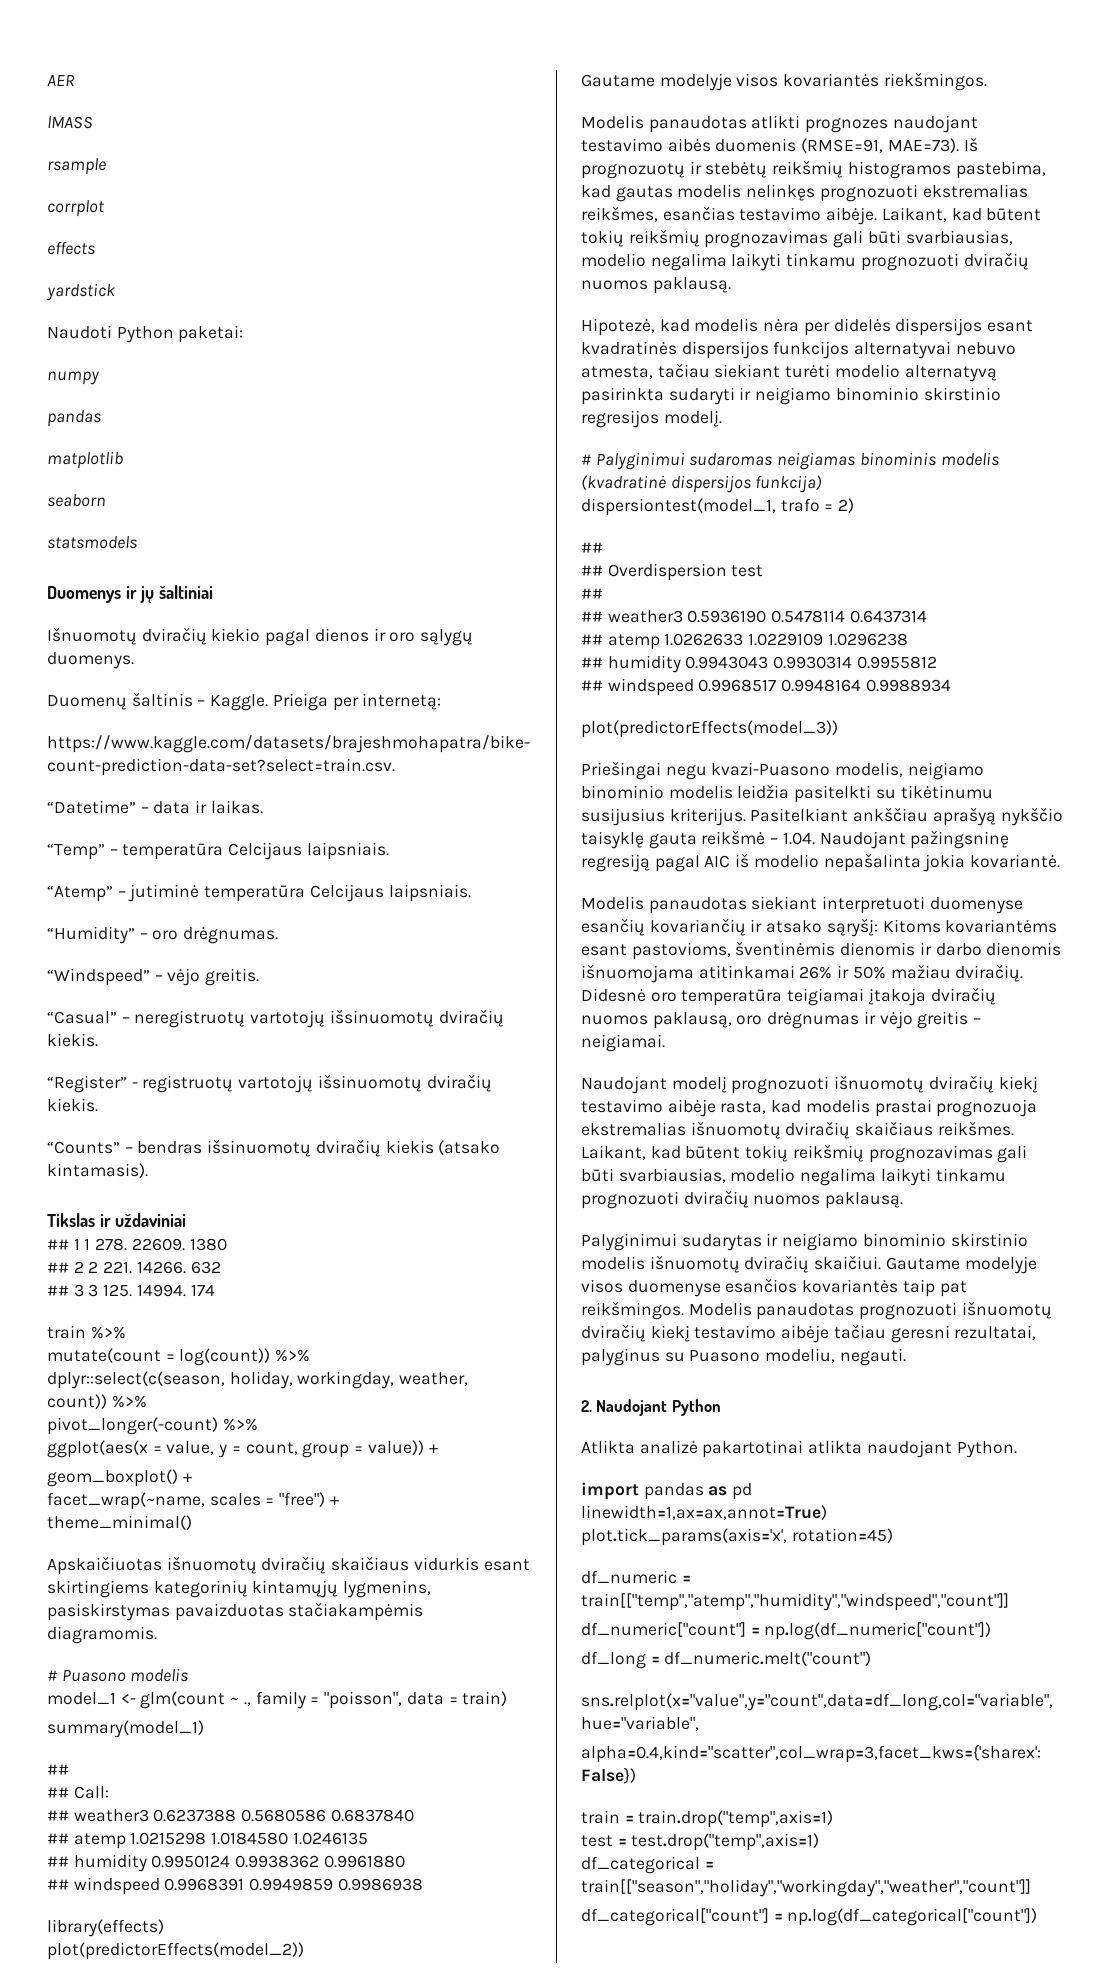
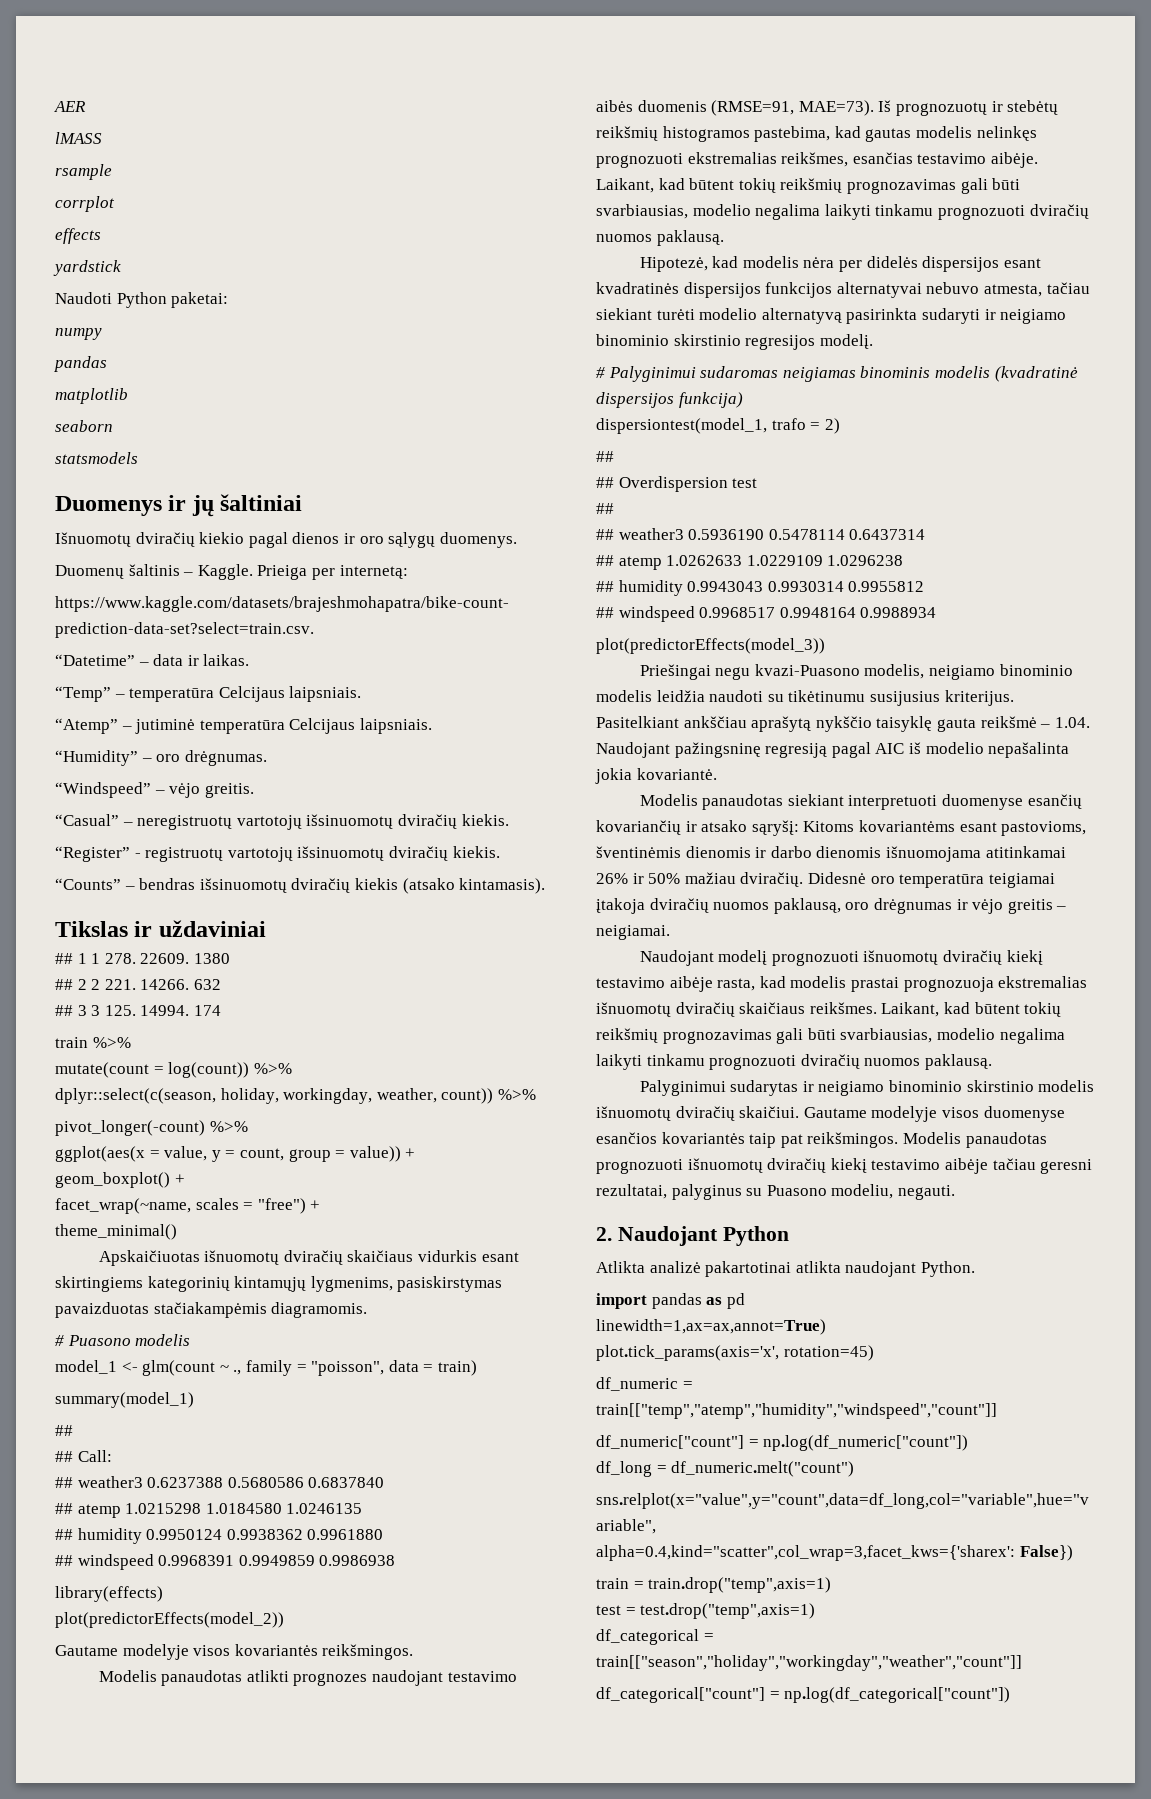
[343,1580,432,1598] lygmenins, -> [310,1276,393,1292] lygmenims,
[883,72,987,91] riekšmingos. -> [322,1644,414,1660] reikšmingos.
[794,785,872,803] pasitelkti -> [709,690,764,702] naudoti
[932,807,996,826] aprašyą -> [751,716,812,732] aprašytą

